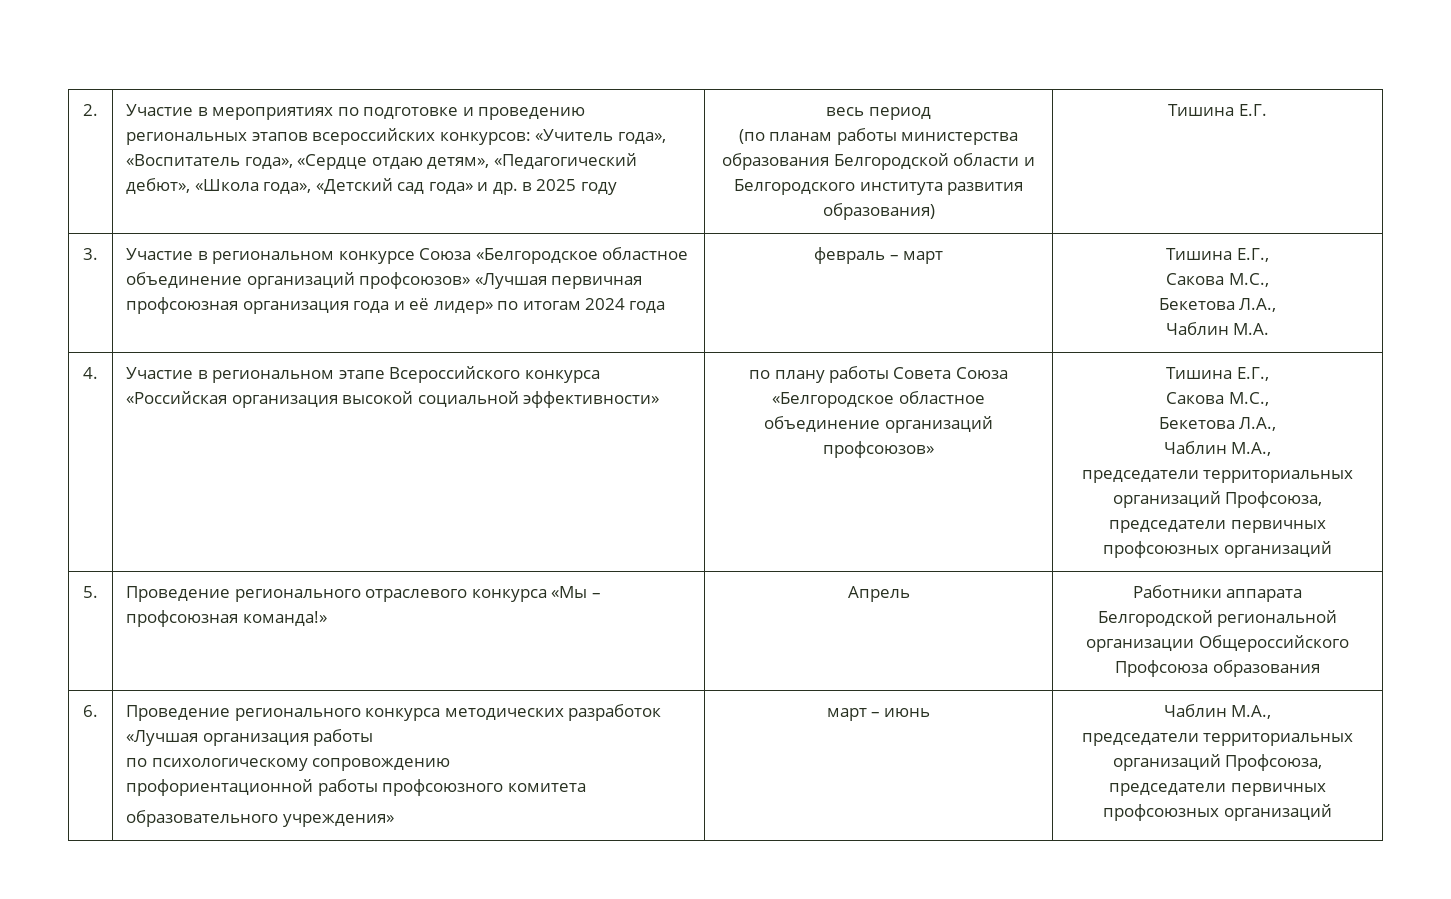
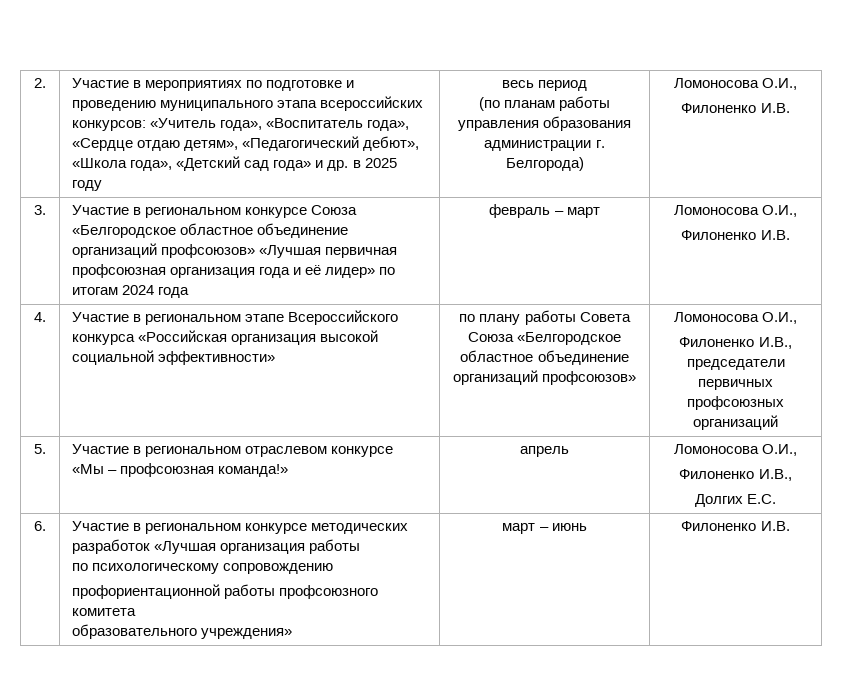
[126,132,308,145] региональных этапов -> [160,100,318,111] муниципального этапа
[901,132,1019,145] [722,153,1035,170] [734,179,1023,195] [822,203,935,220] [1168,104,1267,116] министерства образования Белгородской области и Белгородского института развития образования) | Тишина Е.Г. -> [457,116,632,131] [484,140,605,151] [505,157,584,171] [673,78,798,90] [681,103,790,113] управления образования администрации г. Белгорода) | Ломоносова О.И., // Филоненко И.В.
[1166,248,1269,262] [1166,273,1269,287] [1158,298,1277,312] [1165,322,1270,335] Тишина Е.Г., // Сакова М.С., // Бекетова Л.А., // Чаблин М.А. -> [673,205,798,217] [681,230,790,240] Ломоносова О.И., // Филоненко И.В.
[1166,367,1269,381] [1166,392,1269,406] [1158,417,1277,431] [1163,441,1272,456] [1081,470,1354,483] [1112,491,1323,508] Тишина Е.Г., // Сакова М.С., // Бекетова Л.А., // Чаблин М.А., // председатели территориальных организаций Профсоюза, -> [673,312,798,324] [679,337,792,349] Ломоносова О.И., // Филоненко И.В.,
[126,586,547,602] Проведение регионального отраслевого конкурса -> [72,444,394,457] Участие в региональном отраслевом конкурсе
[847,586,910,602] [1132,585,1303,602] [1097,610,1338,627] [1086,635,1349,652] [1115,660,1320,677] [83,705,98,717] [126,705,441,721] Апрель | Работники аппарата // Белгородской региональной организации Общероссийского Профсоюза образования // 6. | Проведение регионального конкурса -> [520,446,569,457] [673,444,798,456] [679,469,792,481] [694,494,777,507] [34,521,46,531] [72,521,308,534] апрель | Ломоносова О.И., // Филоненко И.В., // Долгих Е.С. // 6. | Участие в региональном конкурсе
[1163,704,1272,719] [1081,733,1354,746] [1112,754,1323,771] [1109,783,1326,796] [1103,804,1332,821] Чаблин М.А., // председатели территориальных организаций Профсоюза, председатели первичных профсоюзных организаций -> [681,521,790,531] Филоненко И.В.

